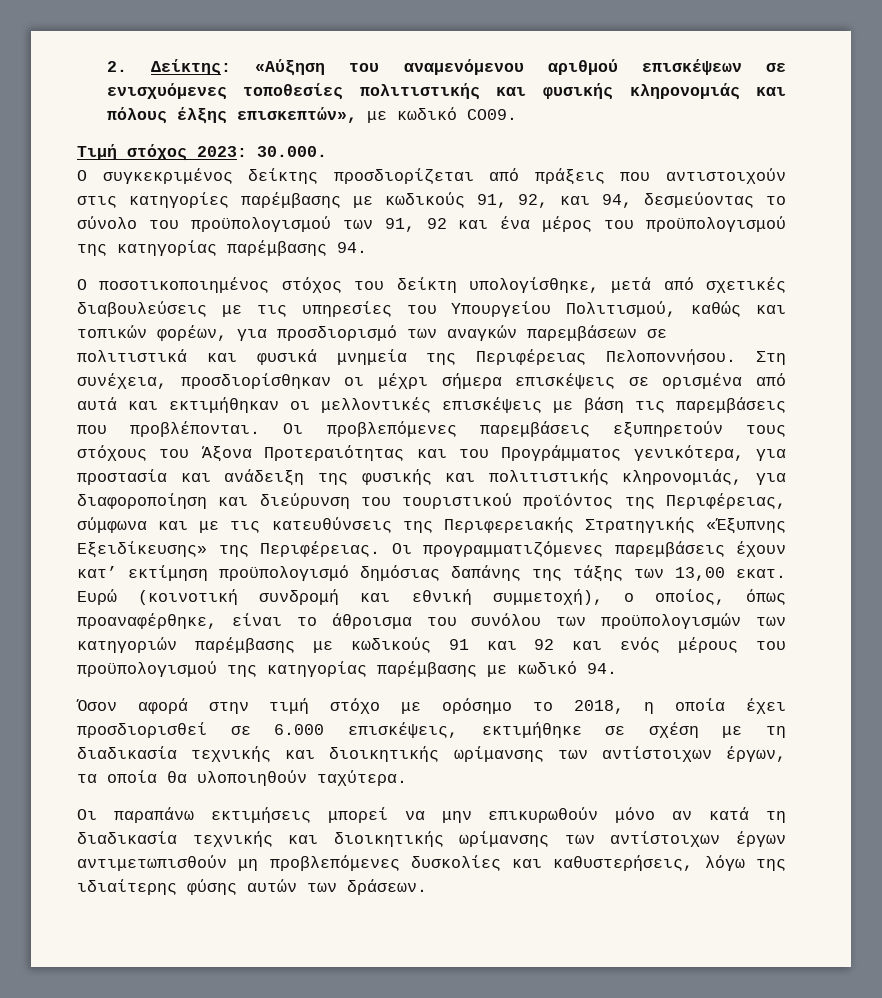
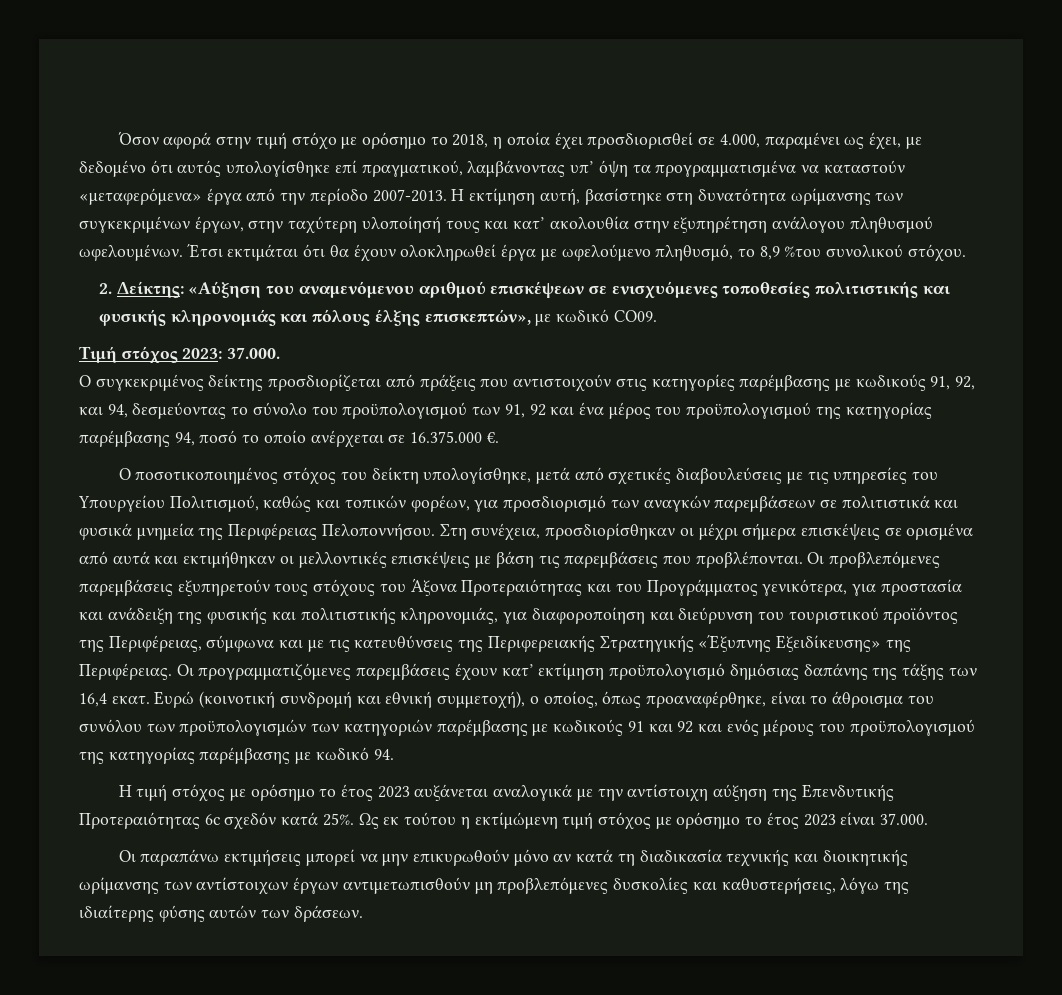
(106, 66) none -> [117,131,922,150] [79,160,905,177] [79,188,904,205] [79,216,933,234] [79,243,966,262] Όσον αφορά στην τιμή στόχο με ορόσημο το 2018, η οποία έχει προσδιορισθεί σε 4.000, παραμένει ως έχει, με δεδομένο ότι αυτός υπολογίσθηκε επί πραγματικού, λαμβάνοντας υπ’ όψη τα προγραμματισμένα να καταστούν «μεταφερόμενα» έργα από την περίοδο 2007-2013. Η εκτίμηση αυτή, βασίστηκε στη δυνατότητα ωρίμανσης των συγκεκριμένων έργων, στην ταχύτερη υλοποίησή τους και κατ’ ακολουθία στην εξυπηρέτηση ανάλογου πληθυσμού ωφελουμένων. Έτσι εκτιμάται ότι θα έχουν ολοκληρωθεί έργα με ωφελούμενο πληθυσμό, το 8,9 %του συνολικού στόχου. //
[257,146,327,157] 30.000. -> [227,347,281,359] 37.000.
[337,242,367,253] 94. -> [174,430,499,448] 94, ποσό το οποίο ανέρχεται σε 16.375.000 €.
[675,567,725,581] 13,00 -> [79,693,107,707] 16,4
[76,698,787,714] [77,722,786,738] [77,746,786,762] [77,770,407,786] Όσον αφορά στην τιμή στόχο με ορόσημο το 2018, η οποία έχει προσδιορισθεί σε 6.000 επισκέψεις, εκτιμήθηκε σε σχέση με τη διαδικασία τεχνικής και διοικητικής ωρίμανσης των αντίστοιχων έργων, τα οποία θα υλοποιηθούν ταχύτερα. -> [118,784,894,802] [79,812,929,830] Η τιμή στόχος με ορόσημο το έτος 2023 αυξάνεται αναλογικά με την αντίστοιχη αύξηση της Επενδυτικής Προτεραιότητας 6c σχεδόν κατά 25%. Ως εκ τούτου η εκτίμώμενη τιμή στόχος με ορόσημο το έτος 2023 είναι 37.000.

